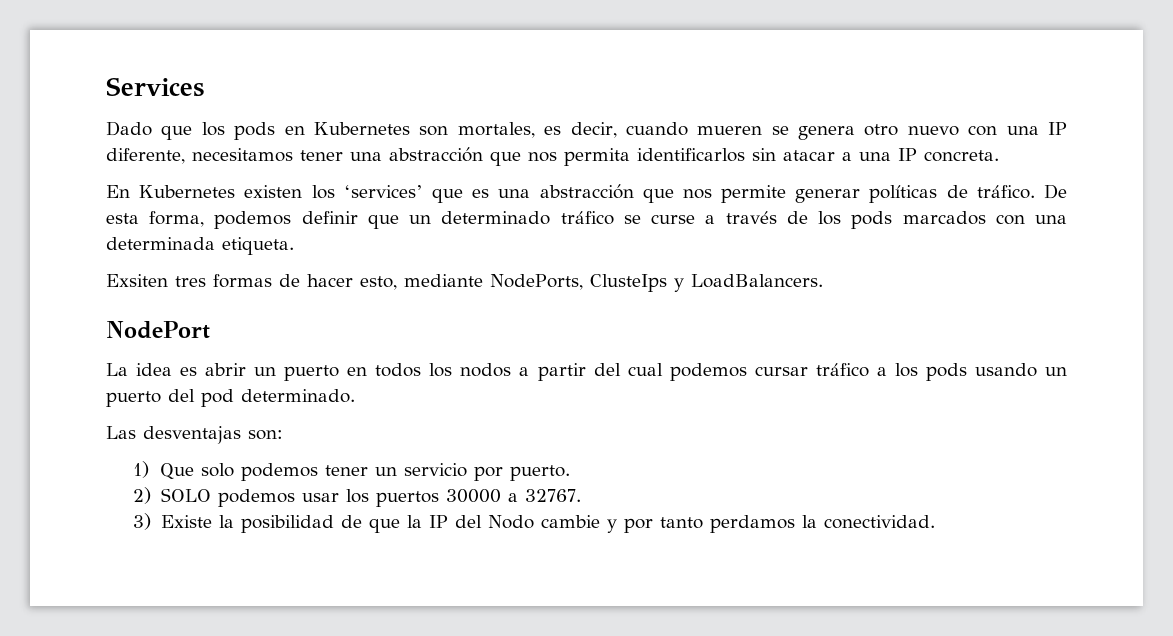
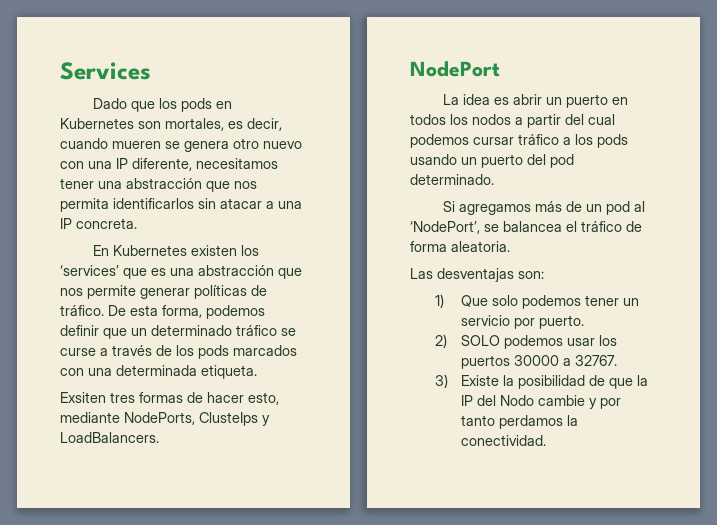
(355, 396) none -> [442,201,645,215] [410,221,642,234] [410,241,510,252] // Si agregamos más de un pod al ‘NodePort’, se balancea el tráfico de forma aleatoria.

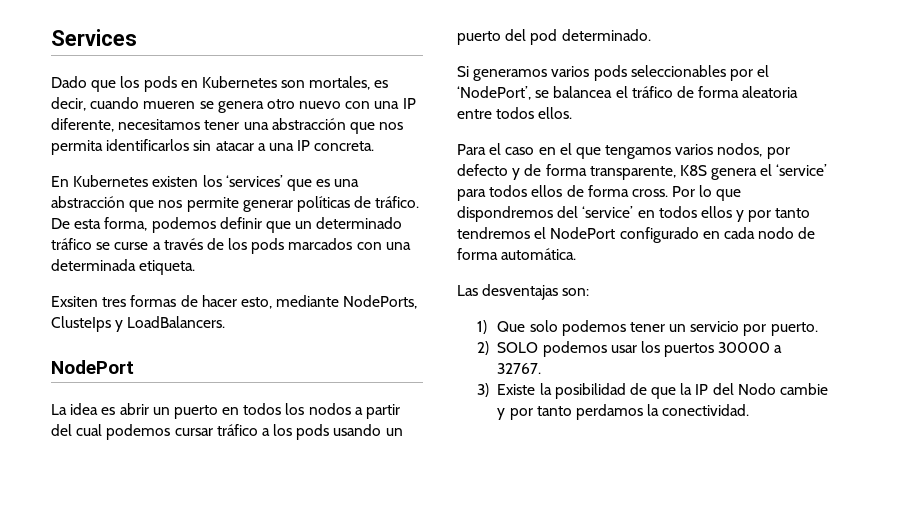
[458,201,645,215] agregamos más de un pod al -> [473,65,770,81] generamos varios pods seleccionables por el
[451,241,510,252] aleatoria. -> [742,86,799,98] [457,107,573,119] [457,143,790,159] [457,164,828,180] [457,185,742,201] [457,206,811,222] [457,227,816,243] [457,248,577,260] aleatoria entre todos ellos. // Para el caso en el que tengamos varios nodos, por defecto y de forma transparente, K8S genera el ‘service’ para todos ellos de forma cross. Por lo que dispondremos del ‘service’ en todos ellos y por tanto tendremos el NodePort configurado en cada nodo de forma automática.

